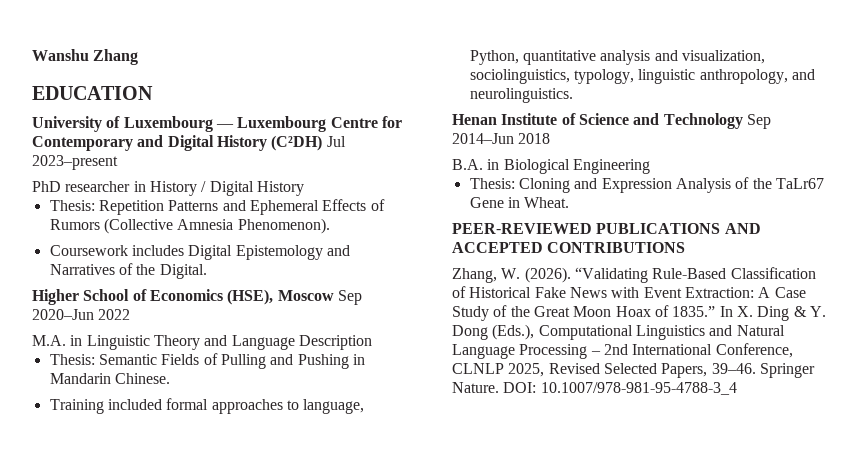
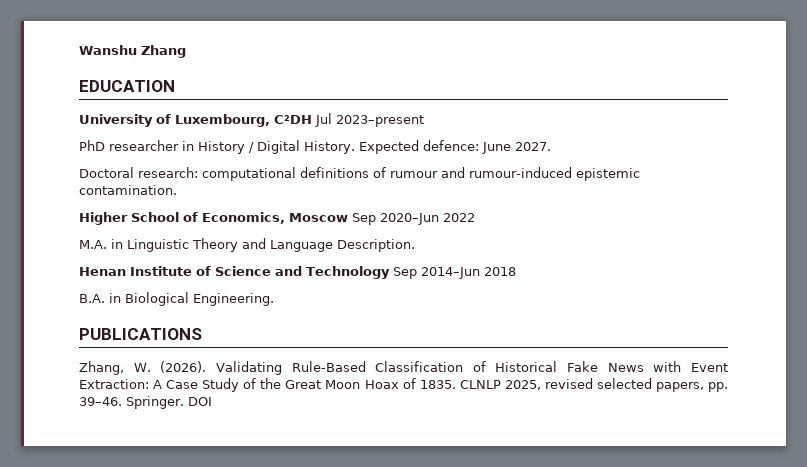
[123,116,402,132] [32,135,323,151] Luxembourg — Luxembourg Centre for Contemporary and Digital History (C²DH) -> [175,114,312,127] Luxembourg, C²DH
[256,181,304,196] [49,199,385,215] [49,218,330,234] [49,245,350,260] [49,263,207,279] History // Thesis: Repetition Patterns and Ephemeral Effects of Rumors (Collective Amnesia Phenomenon). // Coursework includes Digital Epistemology and Narratives of the Digital. -> [304,140,551,154] [79,167,640,181] [79,185,177,195] History. Expected defence: June 2027. // Doctoral research: computational definitions of rumour and rumour-induced epistemic contamination.
[149,289,274,305] Economics (HSE), -> [202,212,285,224] Economics,
[298,335,372,350] [49,353,365,369] [49,373,170,384] [49,398,365,414] [469,50,765,65] [469,69,815,84] [469,88,573,103] Description // Thesis: Semantic Fields of Pulling and Pushing in Mandarin Chinese. // Training included formal approaches to language, Python, quantitative analysis and visualization, sociolinguistics, typology, linguistic anthropology, and neurolinguistics. -> [337,239,415,252] Description.
[572,159,650,174] [469,177,824,193] [469,197,570,208] [452,223,761,234] [452,242,686,253] Engineering // Thesis: Cloning and Expression Analysis of the TaLr67 Gene in Wheat. // PEER-REVIEWED PUBLICATIONS AND ACCEPTED CONTRIBUTIONS -> [193,293,274,306] [79,328,202,340] Engineering. // PUBLICATIONS
[574,267,648,283] “Validating -> [215,361,282,375] Validating
[672,306,826,321] [452,324,785,340] [452,343,793,359] [452,363,815,378] [452,382,737,395] 1835.” In X. Ding & Y. Dong (Eds.), Computational Linguistics and Natural Language Processing – 2nd International Conference, CLNLP 2025, Revised Selected Papers, 39–46. Springer Nature. DOI: 10.1007/978-981-95-4788-3_4 -> [419,378,728,392] [79,396,212,409] 1835. CLNLP 2025, revised selected papers, pp. 39–46. Springer. DOI

